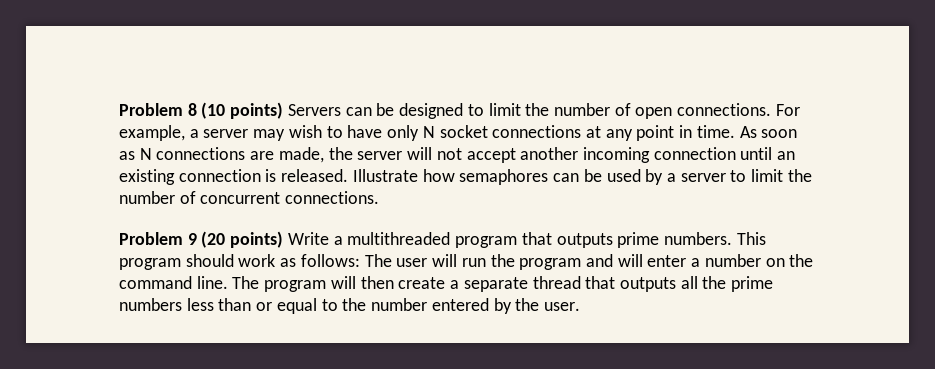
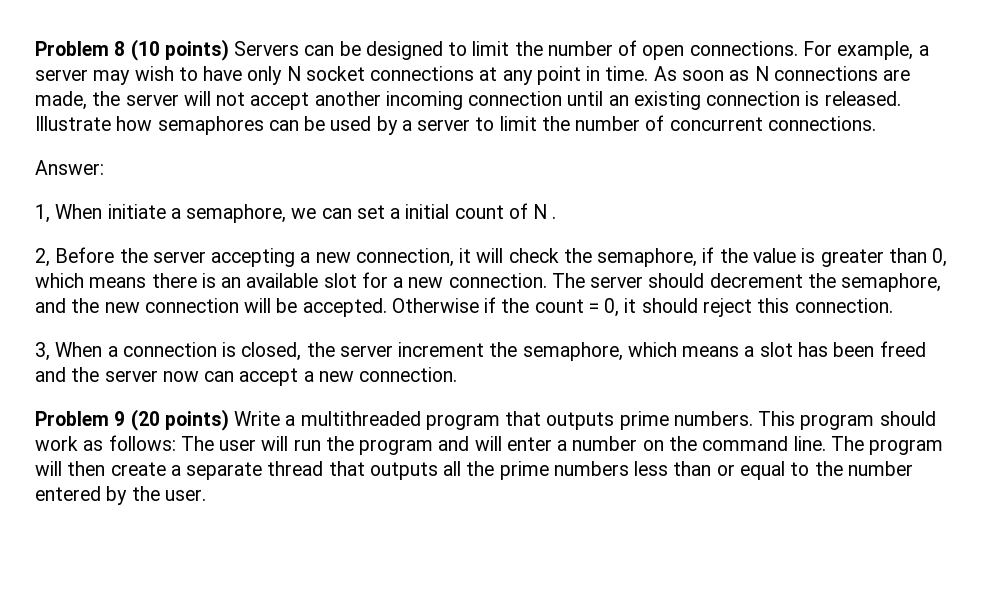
(380, 197) none -> [35,160,104,175] [35,203,557,223] [35,247,948,267] [35,272,942,292] [35,297,893,317] [35,341,926,361] [35,367,458,386] // Answer: // 1, When initiate a semaphore, we can set a initial count of N . // 2, Before the server accepting a new connection, it will check the semaphore, if the value is greater than 0, which means there is an available slot for a new connection. The server should decrement the semaphore, and the new connection will be accepted. Otherwise if the count = 0, it should reject this connection. // 3, When a connection is closed, the server increment the semaphore, which means a slot has been freed and the server now can accept a new connection.

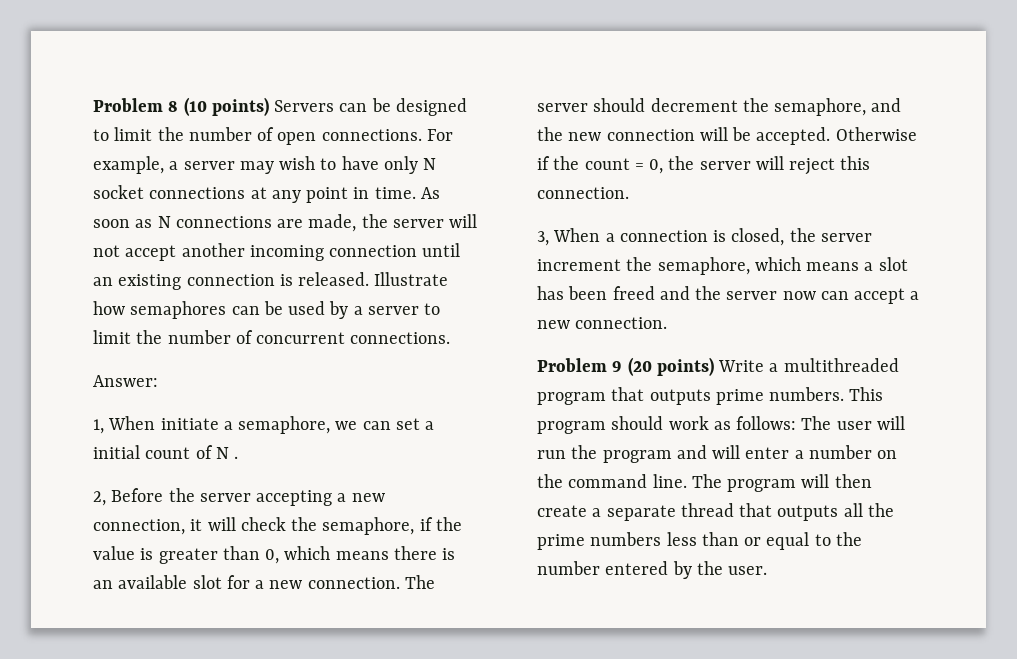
[624,298,698,313] it should -> [668,156,784,170] the server will

